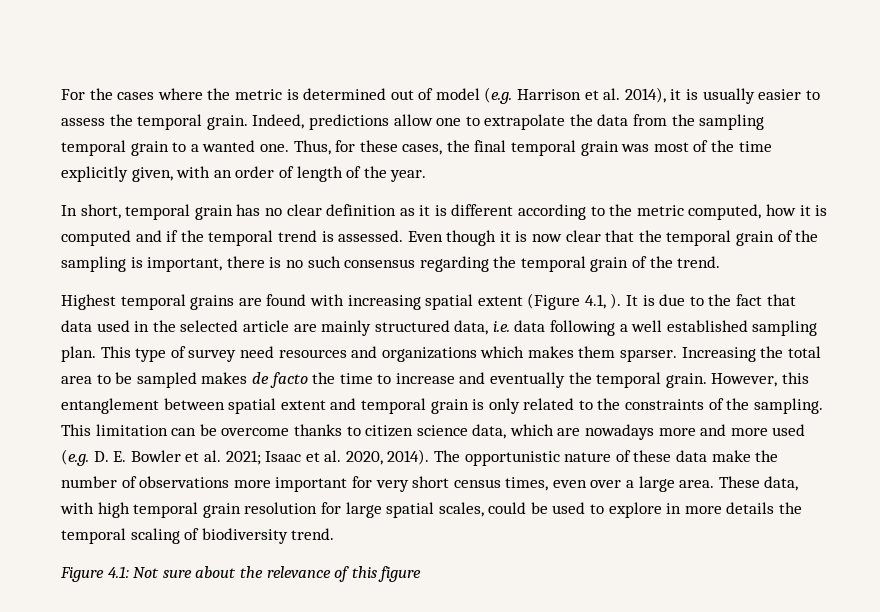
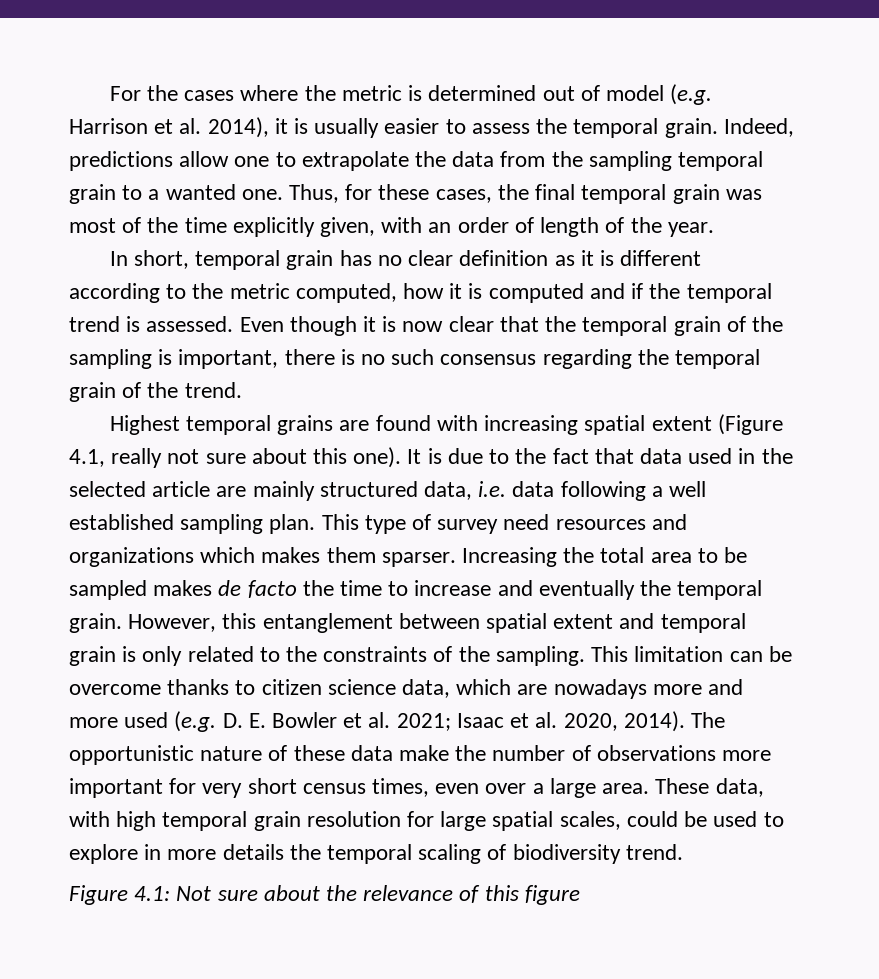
[610,293,622,309] ). -> [111,447,402,468] really not sure about this one).

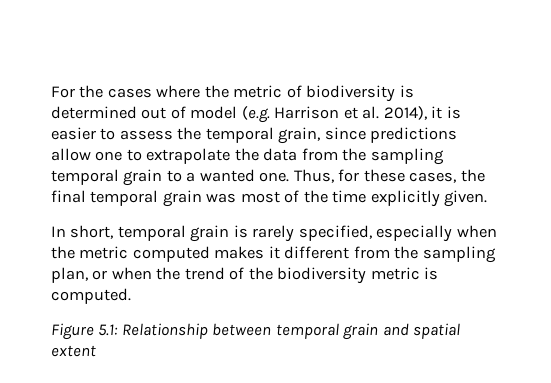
(402, 93) none -> [286,85,396,102] of biodiversity
[314,118,380,138] usually -> (461, 112) none
[664,118,794,138] grain. Indeed, -> [278,127,366,144] grain, since
[320,217,714,237] [109,250,702,270] [69,283,772,303] [69,316,783,336] [69,349,761,369] [69,382,242,402] [109,414,783,435] [69,447,793,468] [69,481,707,501] [69,514,687,534] [69,547,748,567] [69,580,763,600] [69,613,746,633] [69,646,792,666] [69,679,744,699] [69,711,725,732] [69,745,772,765] [69,778,764,798] [69,811,784,831] [69,844,683,864] [69,885,580,905] given, with an order of length of the year. // In short, temporal grain has no clear definition as it is different according to the metric computed, how it is computed and if the temporal trend is assessed. Even though it is now clear that the temporal grain of the sampling is important, there is no such consensus regarding the temporal grain of the trend. // Highest temporal grains are found with increasing spatial extent (Figure 4.1, really not sure about this one). It is due to the fact that data used in the selected article are mainly structured data, i.e. data following a well established sampling plan. This type of survey need resources and organizations which makes them sparser. Increasing the total area to be sampled makes de facto the time to increase and eventually the temporal grain. However, this entanglement between spatial extent and temporal grain is only related to the constraints of the sampling. This limitation can be overcome thanks to citizen science data, which are nowadays more and more used (e.g. D. E. Bowler et al. 2021; Isaac et al. 2020, 2014). The opportunistic nature of these data make the number of observations more important for very short census times, even over a large area. These data, with high temporal grain resolution for large spatial scales, could be used to explore in more details the temporal scaling of biodiversity trend. // Figure 4.1: Not sure about the relevance of this figure -> [444,190,488,207] [51,225,497,242] [51,246,496,263] [51,267,439,284] [51,288,131,304] [51,323,461,340] [51,345,96,357] given. // In short, temporal grain is rarely specified, especially when the metric computed makes it different from the sampling plan, or when the trend of the biodiversity metric is computed. // Figure 5.1: Relationship between temporal grain and spatial extent

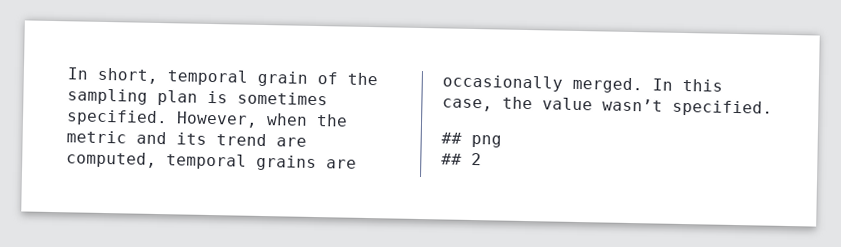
[51,85,414,102] [51,106,461,123] [51,127,458,144] [51,148,444,165] [51,169,485,186] [51,190,488,207] [51,225,497,242] [51,246,496,263] [51,267,439,284] [51,288,131,304] [51,323,461,340] [51,345,96,357] For the cases where the metric of biodiversity is determined out of model (e.g. Harrison et al. 2014), it is easier to assess the temporal grain, since predictions allow one to extrapolate the data from the sampling temporal grain to a wanted one. Thus, for these cases, the final temporal grain was most of the time explicitly given. // In short, temporal grain is rarely specified, especially when the metric computed makes it different from the sampling plan, or when the trend of the biodiversity metric is computed. // Figure 5.1: Relationship between temporal grain and spatial extent -> [67,67,378,87] [67,88,328,106] [66,109,348,128] [66,130,307,147] [66,151,357,172] [442,74,723,94] [442,96,773,117] [441,132,502,148] [441,152,482,166] In short, temporal grain of the sampling plan is sometimes specified. However, when the metric and its trend are computed, temporal grains are occasionally merged. In this case, the value wasn’t specified. // ## png // ## 2

